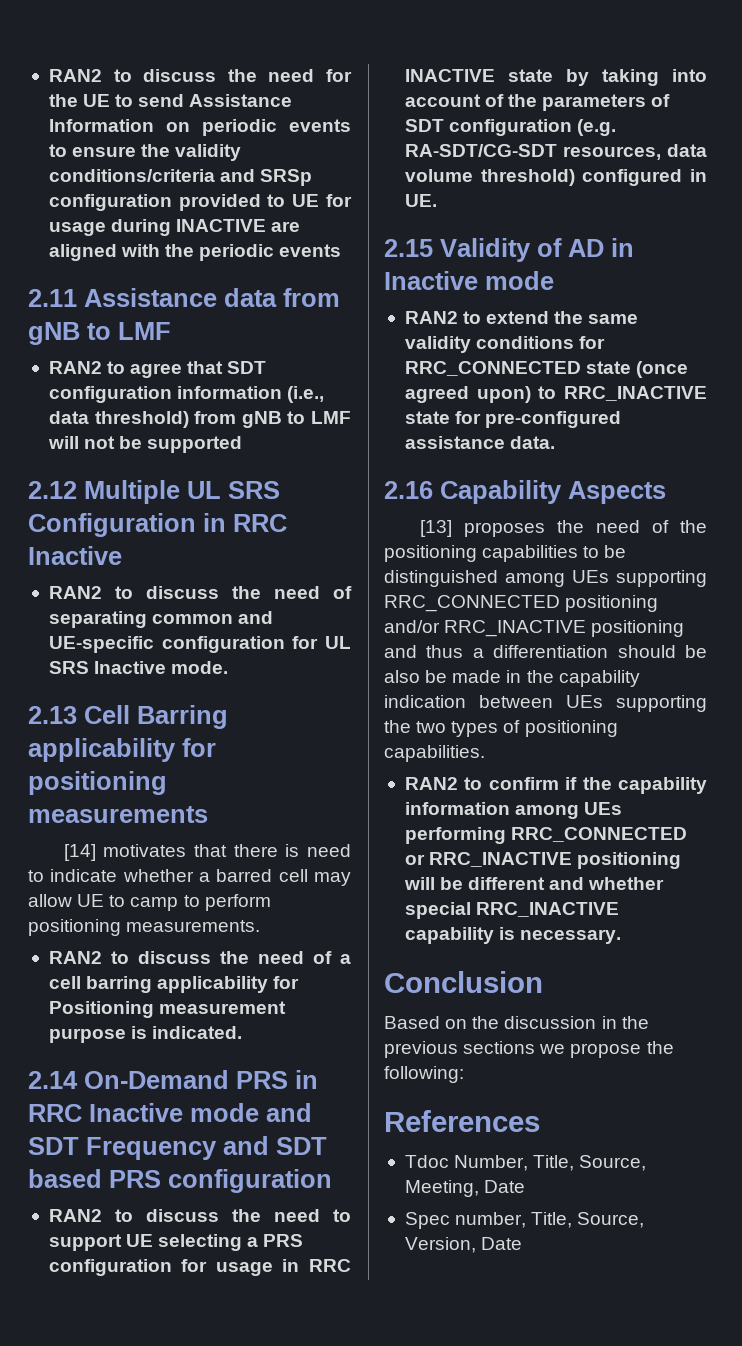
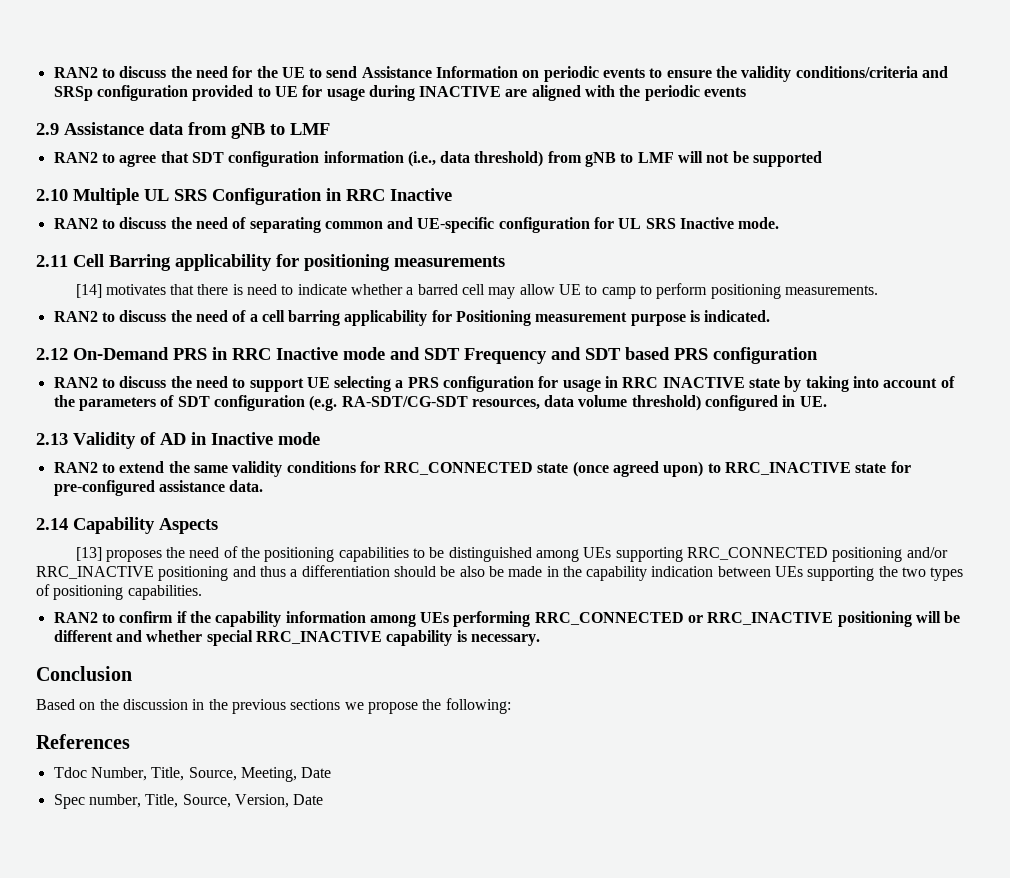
[28,289,77,307] 2.11 -> [36,123,59,135] 2.9
[28,481,77,499] 2.12 -> [36,189,68,201] 2.10
[28,706,77,724] 2.13 -> [36,255,68,267] 2.11
[28,1071,78,1089] 2.14 -> [36,348,68,360] 2.12
[384,239,433,257] 2.15 -> [36,433,68,445] 2.13
[384,481,433,499] 2.16 -> [36,518,68,530] 2.14

